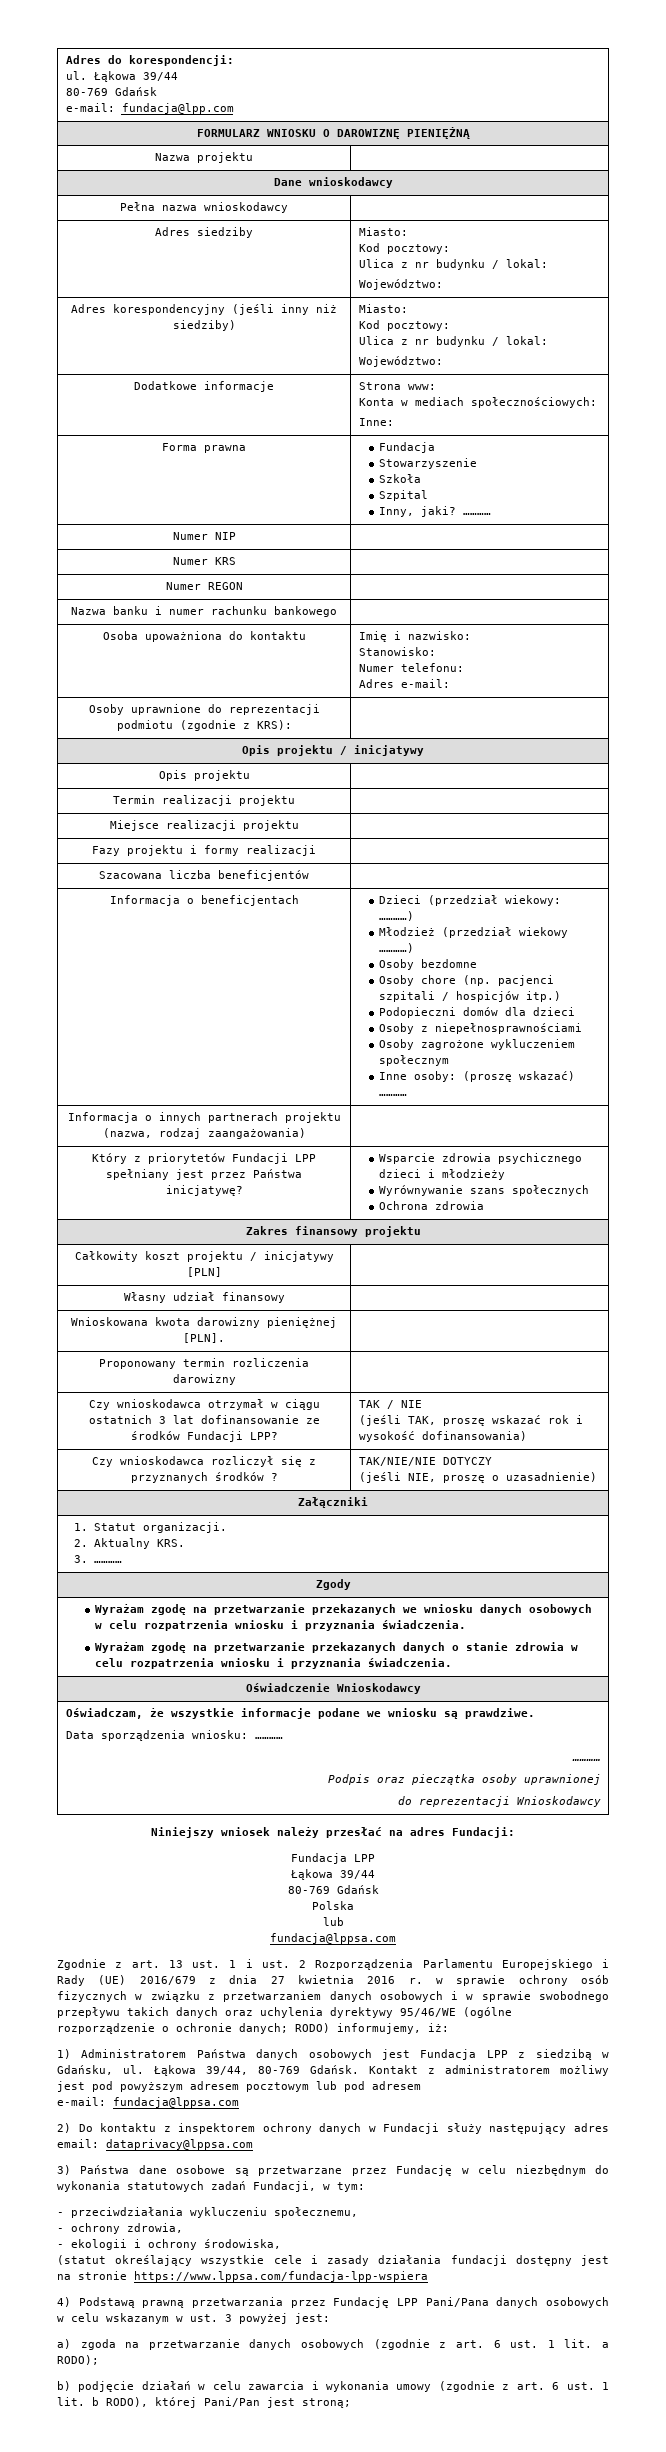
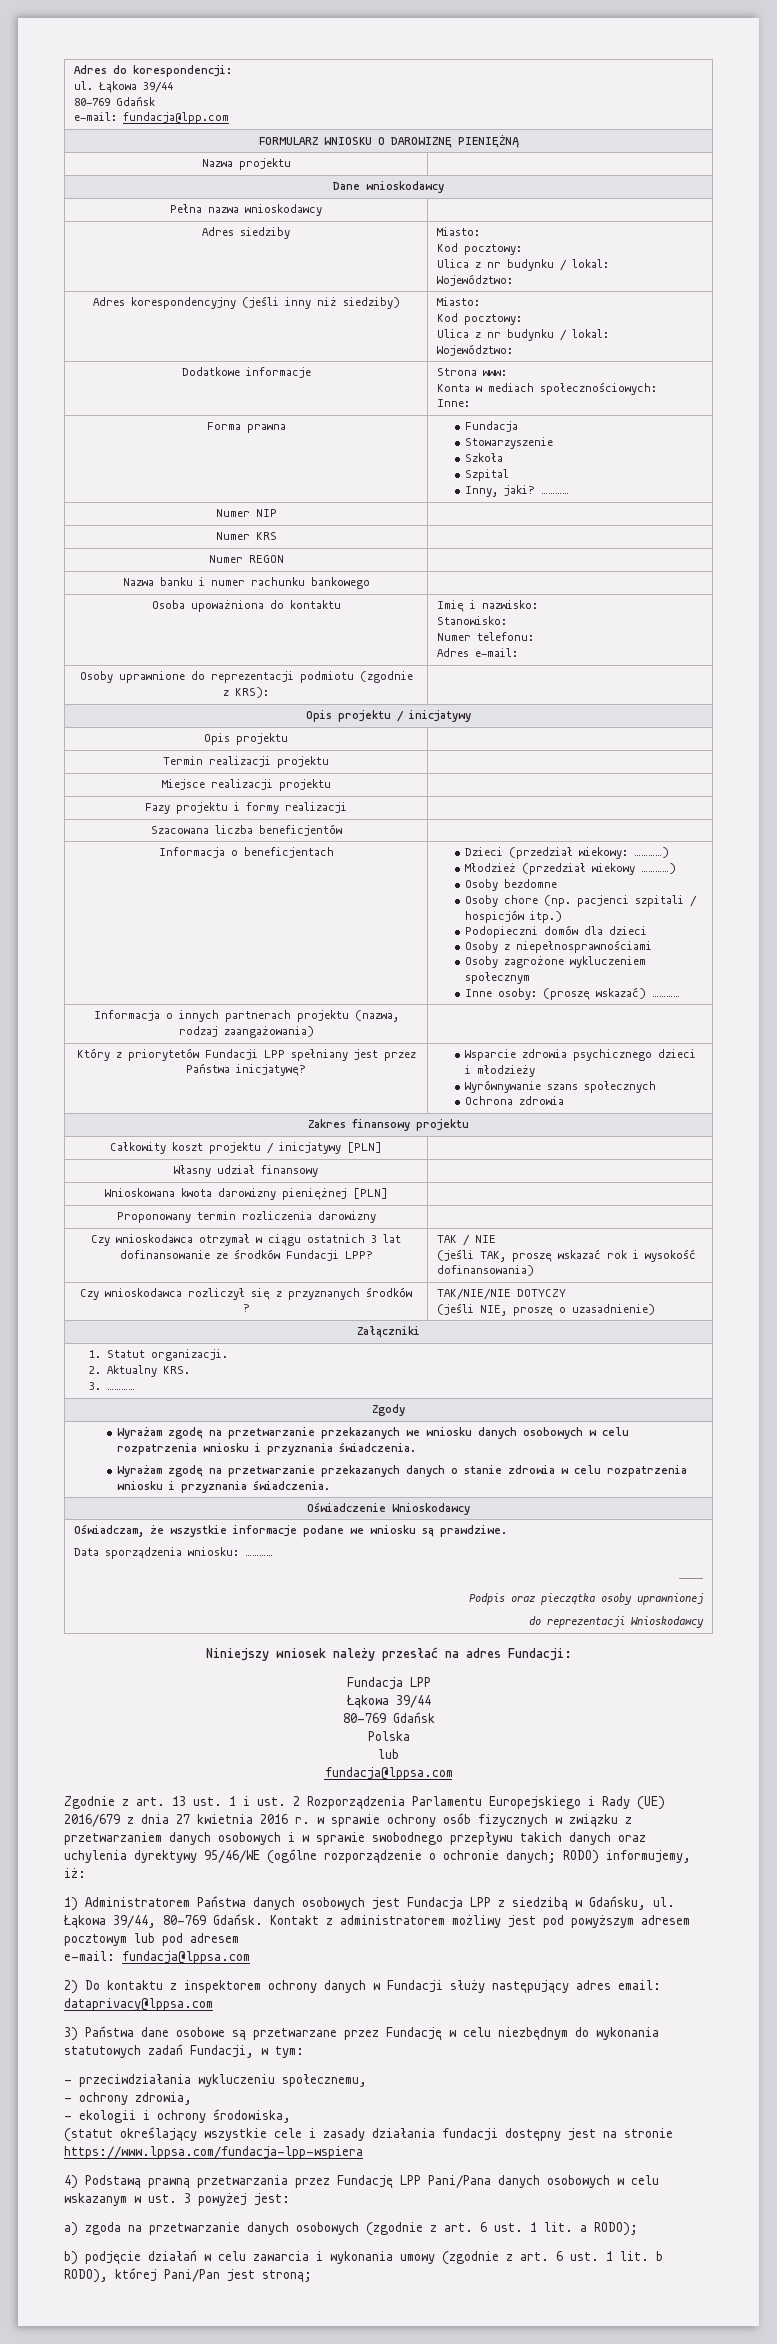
[183,1333,225,1343] [PLN]. -> [352,1188,388,1199] [PLN]

